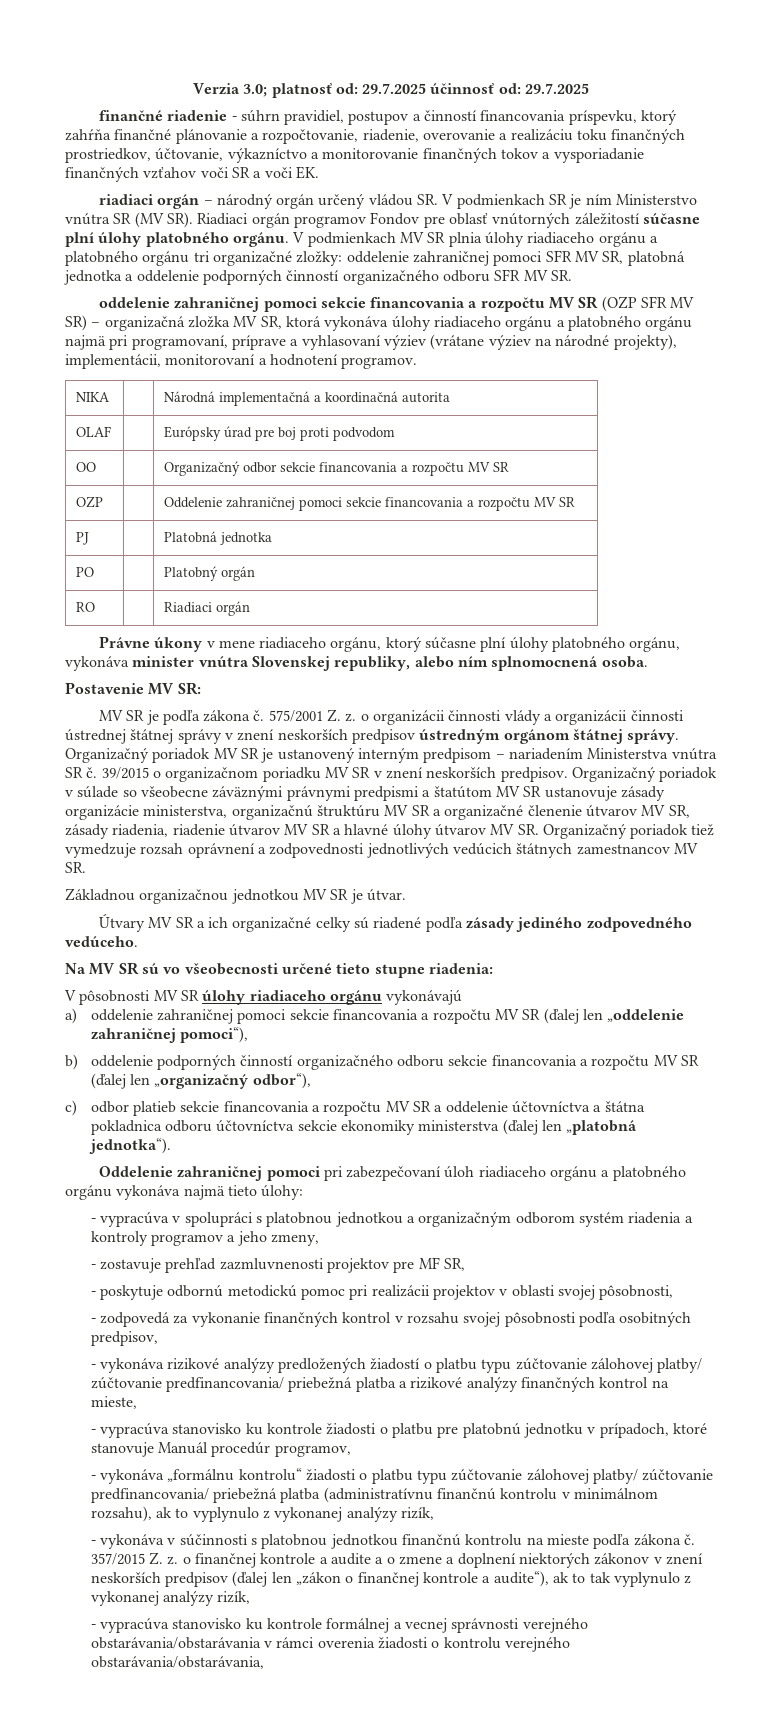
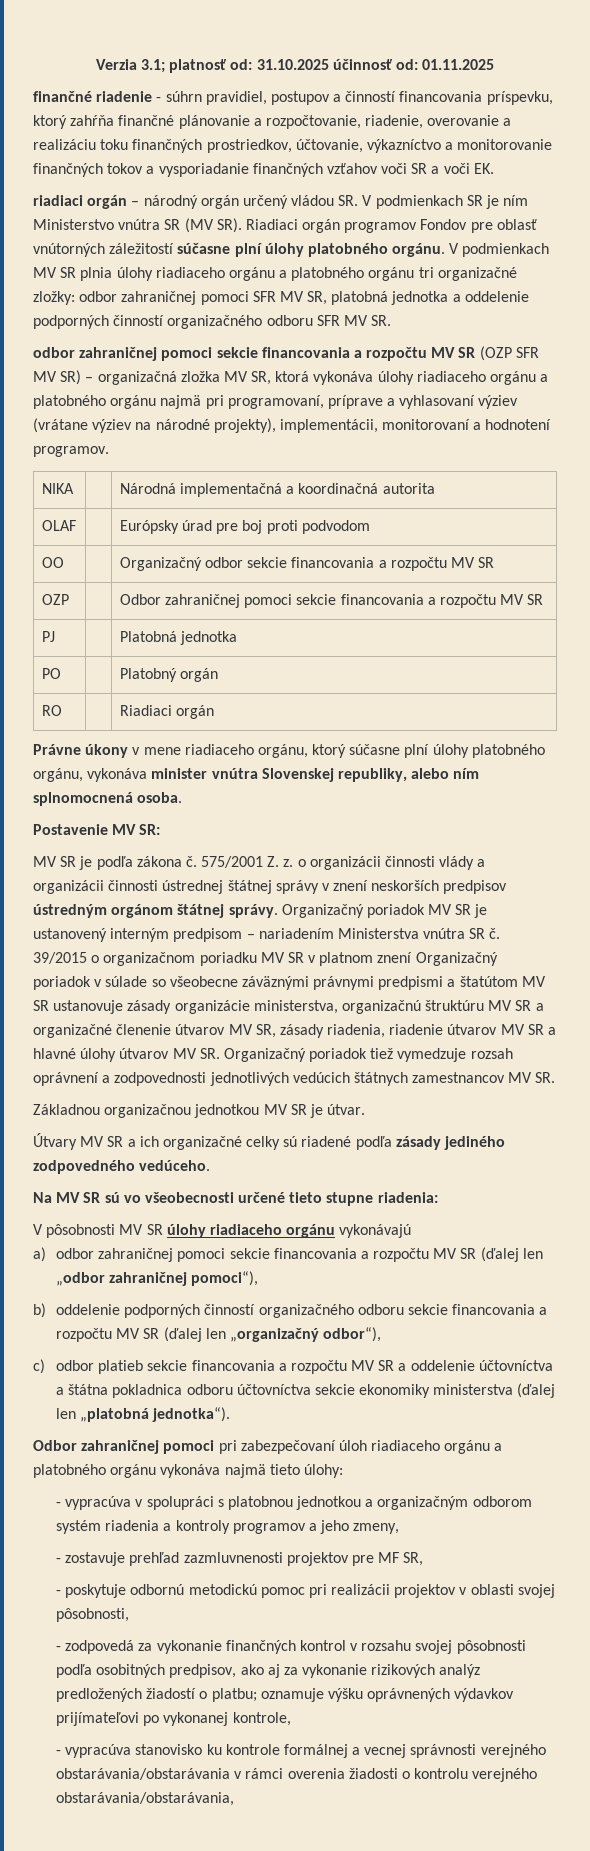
[243,84,268,97] 3.0; -> [141,59,166,73] 3.1;
[362,83,427,94] 29.7.2025 -> [256,59,329,70] 31.10.2025
[525,83,590,94] 29.7.2025 -> [422,59,495,70] 01.11.2025
[346,251,409,263] oddelenie -> [79,291,118,302] odbor
[98,297,170,308] oddelenie -> [33,347,75,358] odbor
[164,497,223,508] Oddelenie -> [119,594,161,605] Odbor
[385,767,568,782] znení neskorších predpisov. -> [319,952,413,966] platnom znení
[90,1009,153,1021] oddelenie -> [55,1248,94,1259] odbor
[607,1009,685,1022] „oddelenie -> [55,1272,105,1286] „odbor
[98,1166,173,1177] Oddelenie -> [33,1440,77,1451] Odbor
[90,1358,703,1373] [90,1377,669,1392] [90,1396,137,1409] [90,1423,707,1438] [90,1442,351,1457] [90,1468,714,1484] [90,1487,659,1503] [90,1506,435,1522] [90,1534,695,1549] [90,1552,703,1568] [90,1571,692,1587] [90,1591,251,1606] // - vykonáva rizikové analýzy predložených žiadostí o platbu typu zúčtovanie zálohovej platby/ zúčtovanie predfinancovania/ priebežná platba a rizikové analýzy finančných kontrol na mieste, // - vypracúva stanovisko ku kontrole žiadosti o platbu pre platobnú jednotku v prípadoch, ktoré stanovuje Manuál procedúr programov, // - vykonáva „formálnu kontrolu“ žiadosti o platbu typu zúčtovanie zálohovej platby/ zúčtovanie predfinancovania/ priebežná platba (administratívnu finančnú kontrolu v minimálnom rozsahu), ak to vyplynulo z vykonanej analýzy rizík, // - vykonáva v súčinnosti s platobnou jednotkou finančnú kontrolu na mieste podľa zákona č. 357/2015 Z. z. o finančnej kontrole a audite a o zmene a doplnení niektorých zákonov v znení neskorších predpisov (ďalej len „zákon o finančnej kontrole a audite“), ak to tak vyplynulo z vykonanej analýzy rizík, -> [240,1664,481,1678] [55,1688,515,1702] [55,1712,291,1726] ako aj za vykonanie rizikových analýz predložených žiadostí o platbu; oznamuje výšku oprávnených výdavkov prijímateľovi po vykonanej kontrole,

